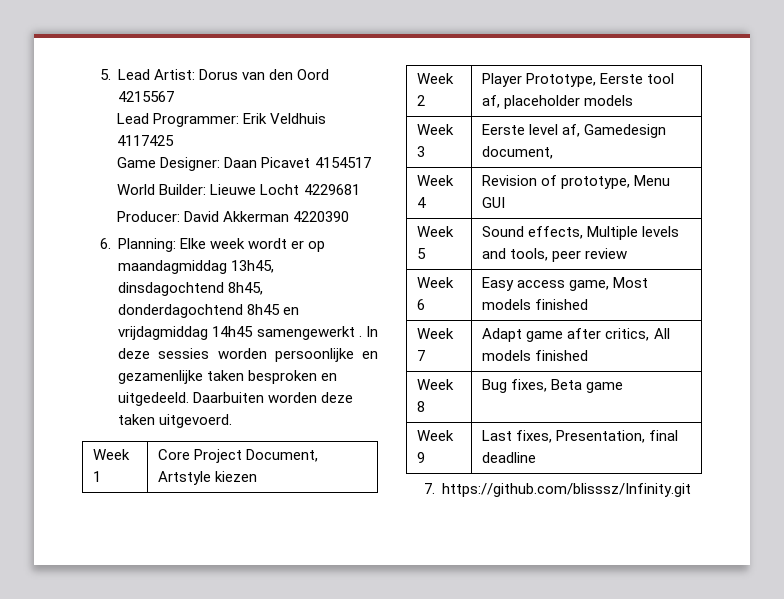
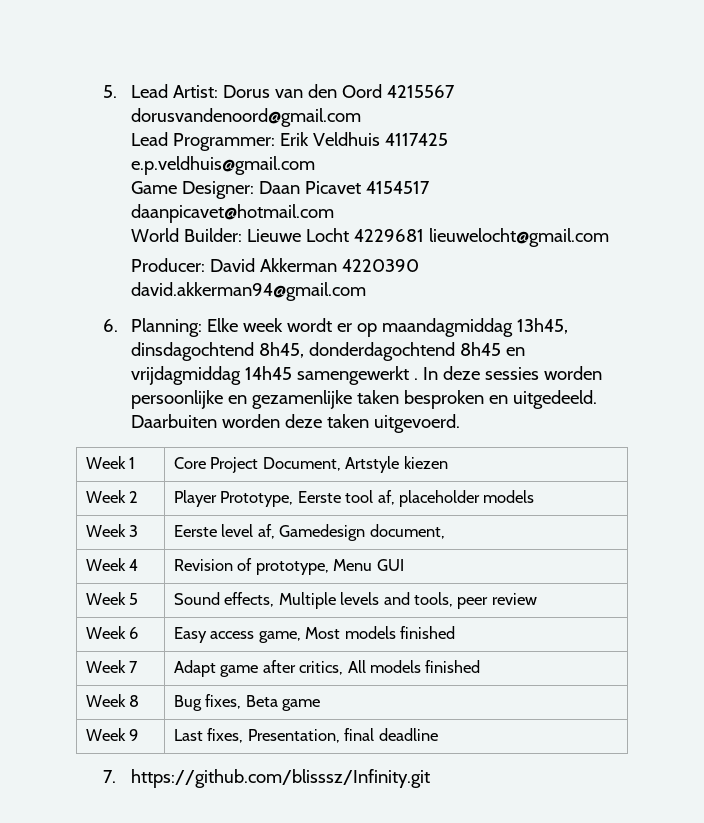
(175, 96) none -> [130,108,361,127] dorusvandenoord@gmail.com
(175, 140) none -> [130,156,315,175] e.p.veldhuis@gmail.com
(371, 162) none -> [130,204,334,223] daanpicavet@hotmail.com
(360, 189) none -> [428,228,609,247] lieuwelocht@gmail.com
(350, 216) none -> [130,282,366,301] david.akkerman94@gmail.com

